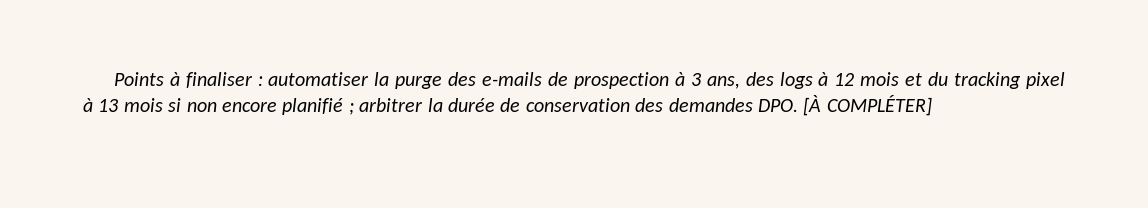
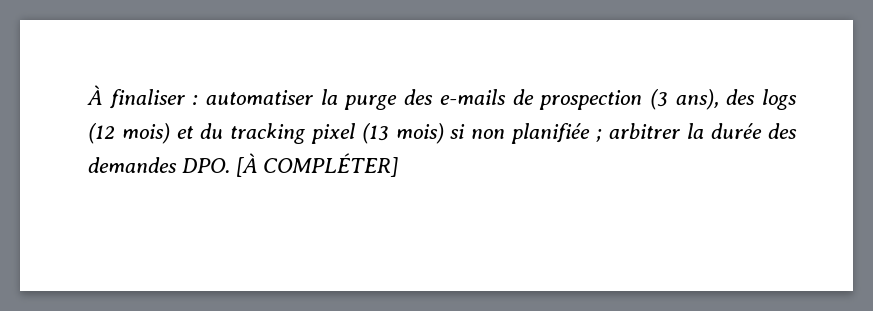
[113,72,180,86] Points à -> [87,85,103,105] À
[674,72,1066,89] [83,98,344,115] à 3 ans, des logs à 12 mois et du tracking pixel à 13 mois si non encore planifié -> [649,89,798,110] [88,123,591,144] (3 ans), des logs (12 mois) et du tracking pixel (13 mois) si non planifiée
[500,98,630,112] de conservation -> (763, 131) none

